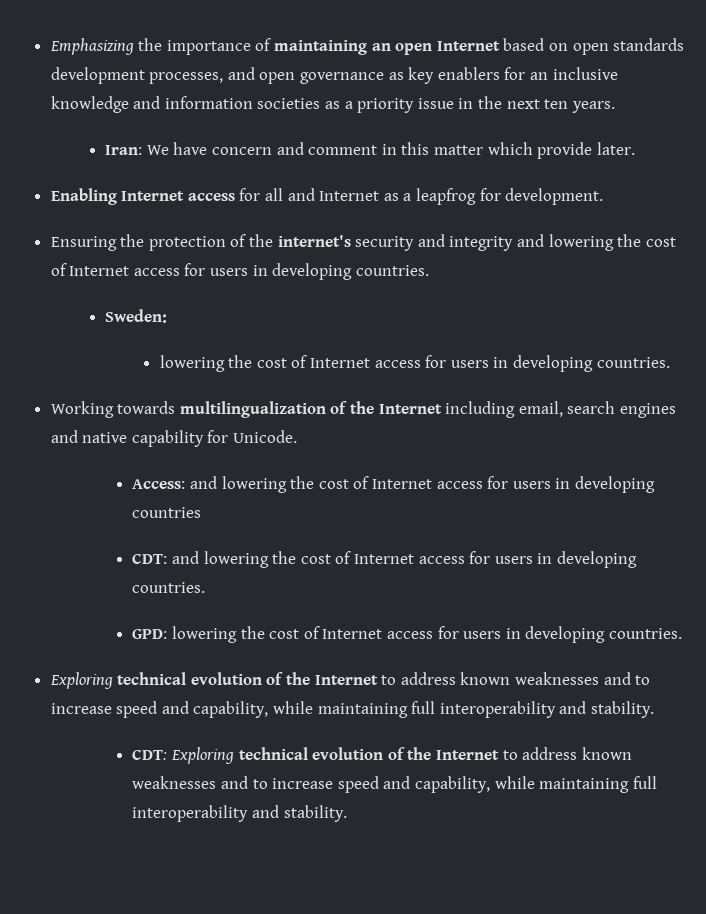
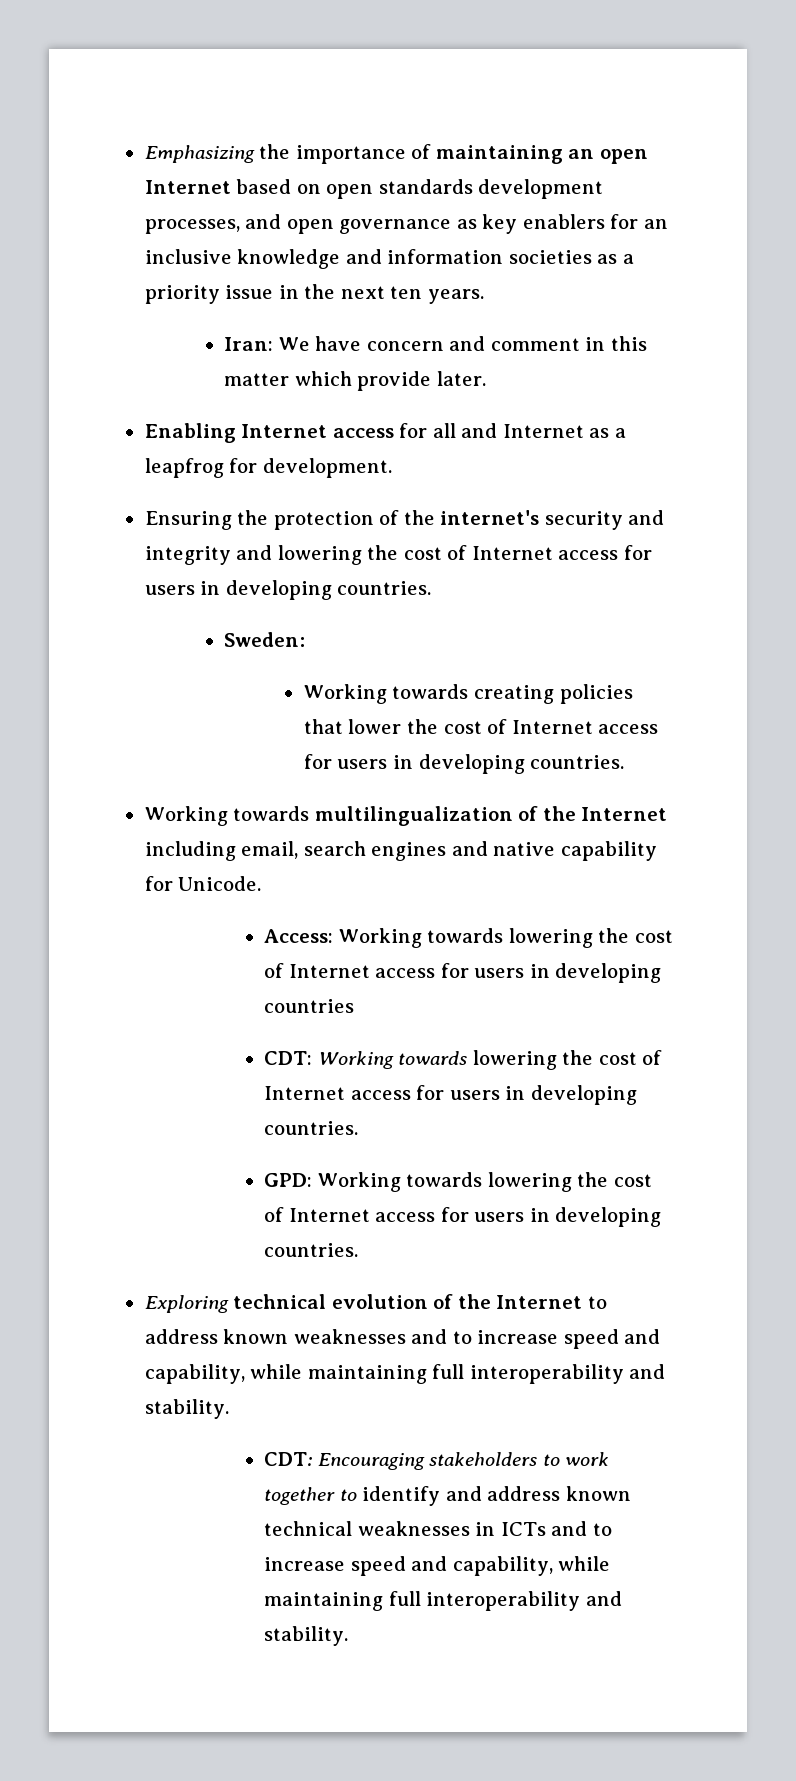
[159,355,225,372] lowering -> [303,684,633,704] [303,719,402,734] Working towards creating policies that lower
[190,476,218,489] and -> [338,928,504,948] Working towards
[172,551,200,564] and -> [317,1051,468,1069] Working towards
(168, 634) none -> [317,1172,483,1192] Working towards
[171,747,632,764] [132,776,217,789] Exploring technical evolution of the Internet to address known weaknesses -> [317,1452,610,1470] [264,1486,631,1506] [264,1521,546,1536] Encouraging stakeholders to work together to identify and address known technical weaknesses in ICTs

